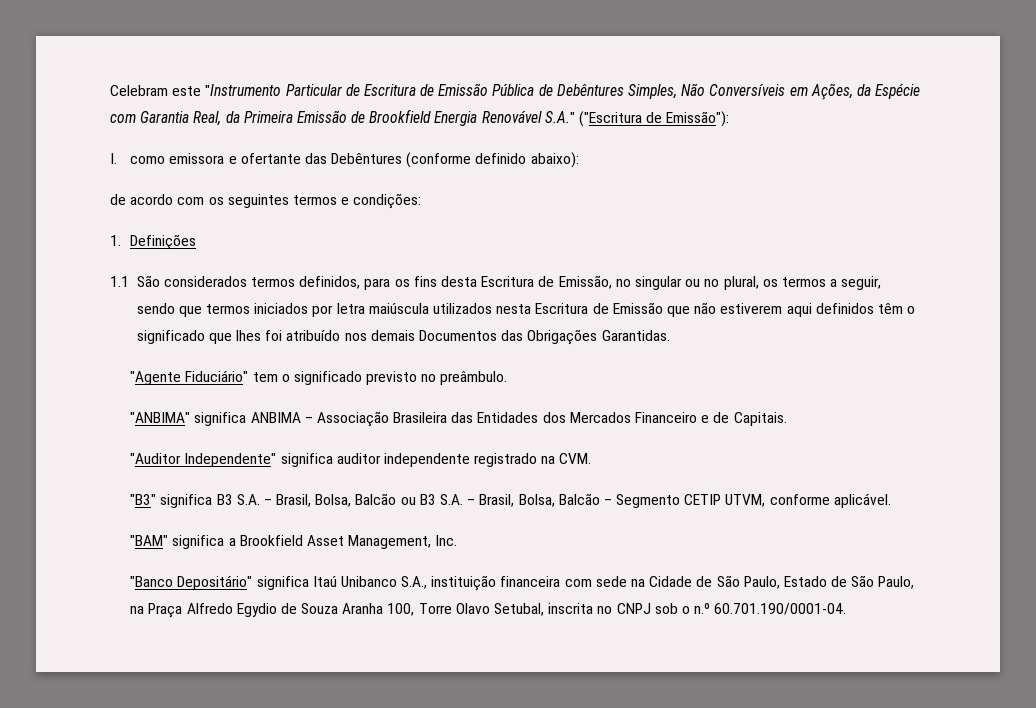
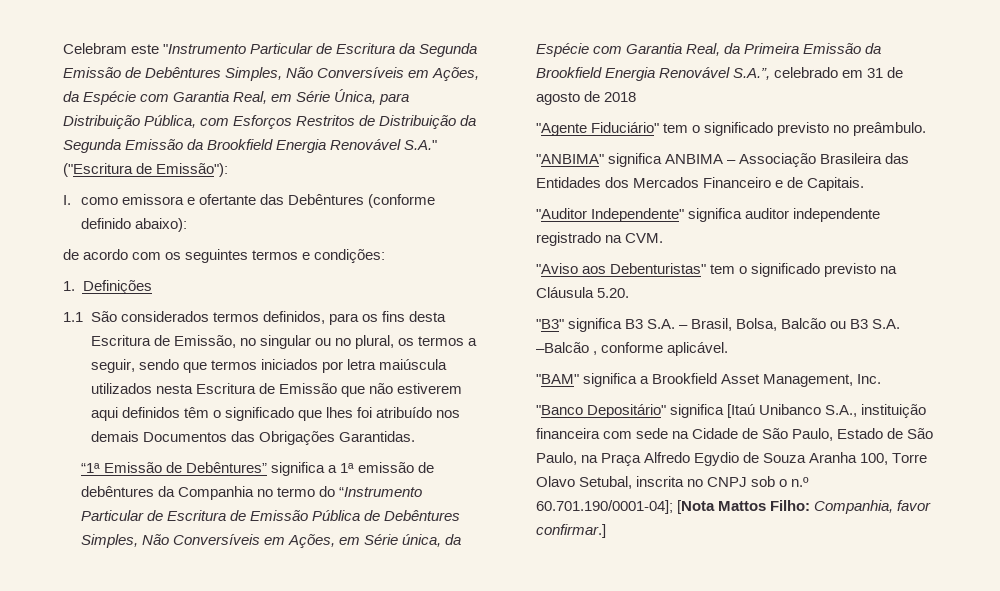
[420,83,535,96] de Emissão Pública -> [399,43,478,57] [63,67,121,78] da Segunda Emissão
[225,110,366,123] da Primeira Emissão de -> [271,89,410,105] [63,115,477,129] [63,139,204,153] em Série Única, para Distribuição Pública, com Esforços Restritos de Distribuição da Segunda Emissão da
(670, 335) none -> [80,462,435,476] [80,486,422,500] [80,510,460,521] [80,534,462,548] [535,43,881,57] [535,67,903,81] [535,91,636,105] // “1ª Emissão de Debêntures” significa a 1ª emissão de debêntures da Companhia no termo do “Instrumento Particular de Escritura de Emissão Pública de Debêntures Simples, Não Conversíveis em Ações, em Série única, da Espécie com Garantia Real, da Primeira Emissão da Brookfield Energia Renovável S.A.”, celebrado em 31 de agosto de 2018
(592, 458) none -> [535,263,897,277] [535,287,629,298] // "Aviso aos Debenturistas" tem o significado previsto na Cláusula 5.20.
[467,493,766,508] – Brasil, Bolsa, Balcão – Segmento CETIP UTVM, -> [535,342,597,355] –Balcão ,
[312,576,337,587] Itaú -> [726,404,755,418] [Itaú
[714,603,847,615] 60.701.190/0001-04. -> [535,500,931,514] [535,524,606,538] 60.701.190/0001-04]; [Nota Mattos Filho: Companhia, favor confirmar.]

